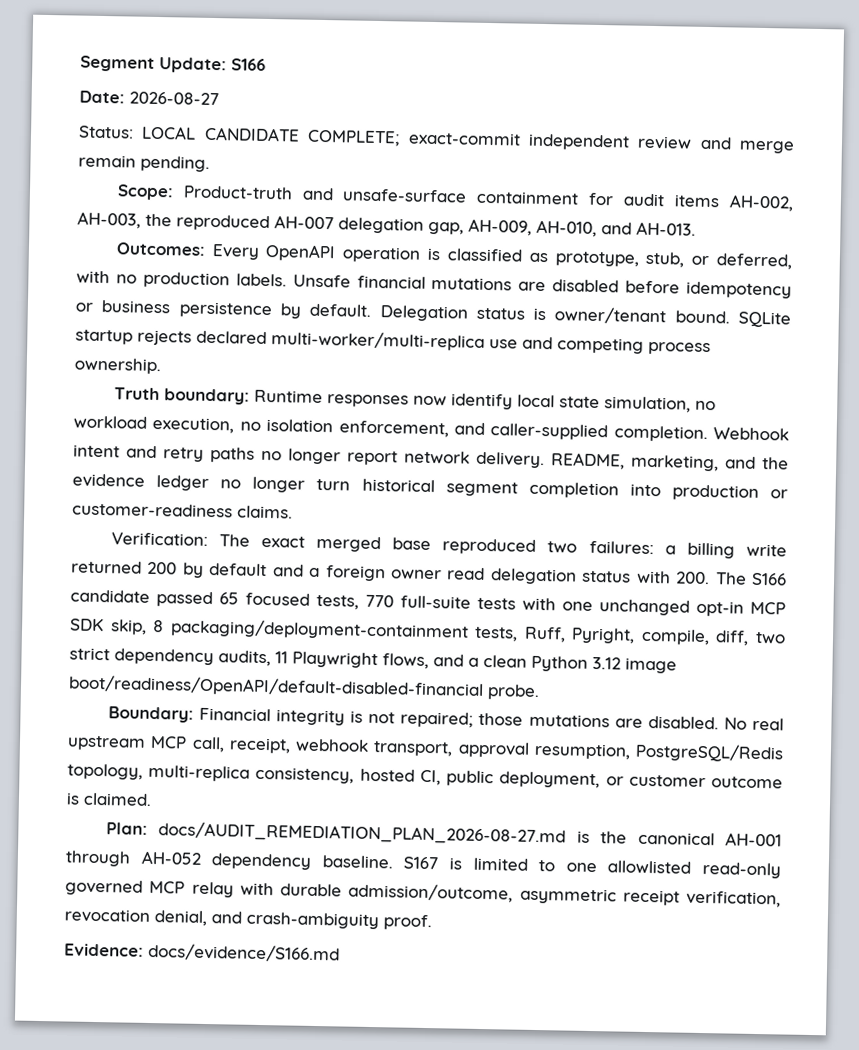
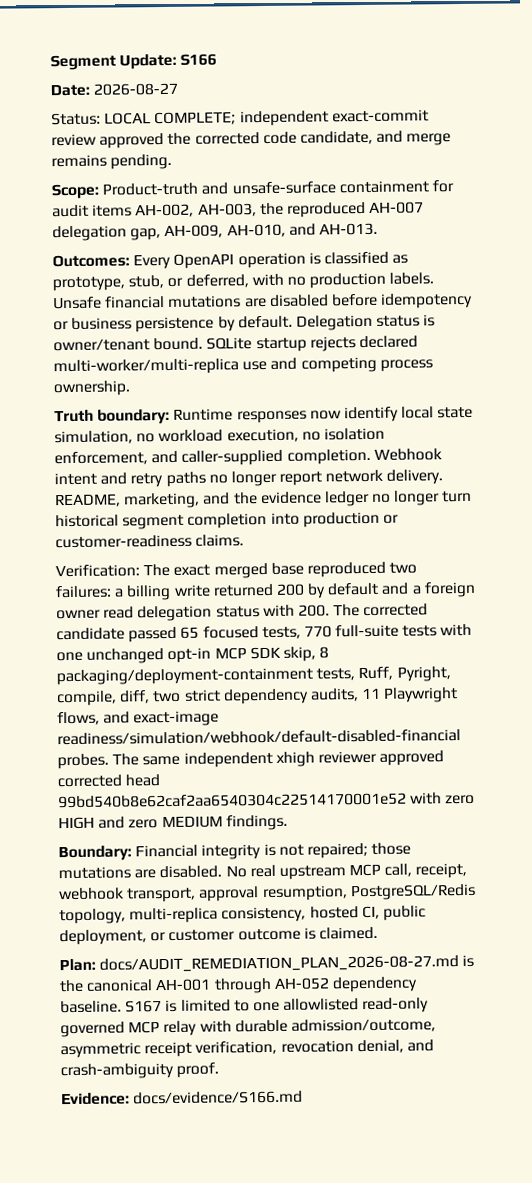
[203,126,693,151] CANDIDATE COMPLETE; exact-commit independent review -> [154,109,429,127] [51,130,373,149] COMPLETE; independent exact-commit review approved the corrected code candidate,
[78,154,136,168] remain -> [51,154,107,168] remains
[751,572,788,586] S166 -> [363,603,429,617] corrected
[468,655,677,674] [68,674,540,701] a clean Python 3.12 image boot/readiness/OpenAPI/default-disabled-financial probe. -> [133,710,220,727] [57,729,461,746] [57,750,445,770] [57,774,161,788] [58,792,476,809] [58,814,288,831] exact-image readiness/simulation/webhook/default-disabled-financial probes. The same independent xhigh reviewer approved corrected head 99bd540b8e62caf2aa6540304c22514170001e52 with zero HIGH and zero MEDIUM findings.

